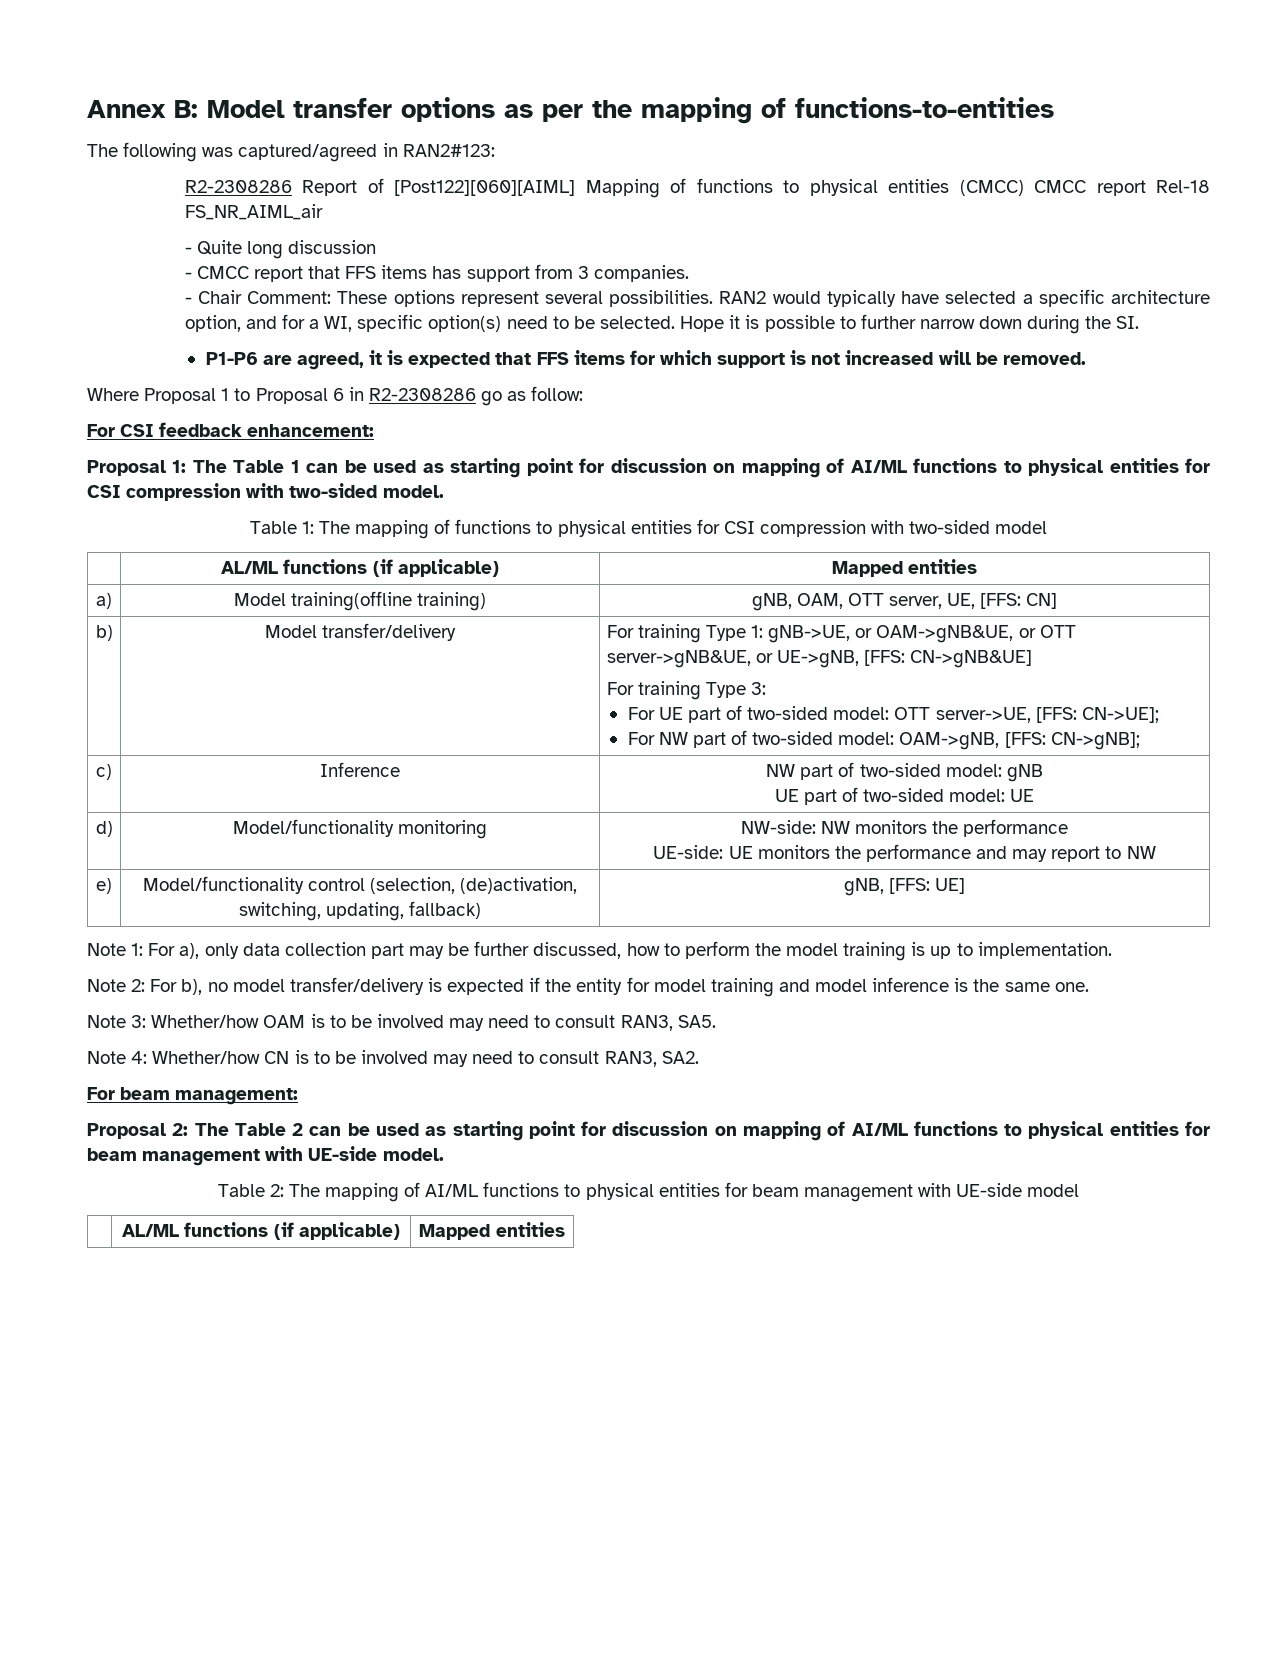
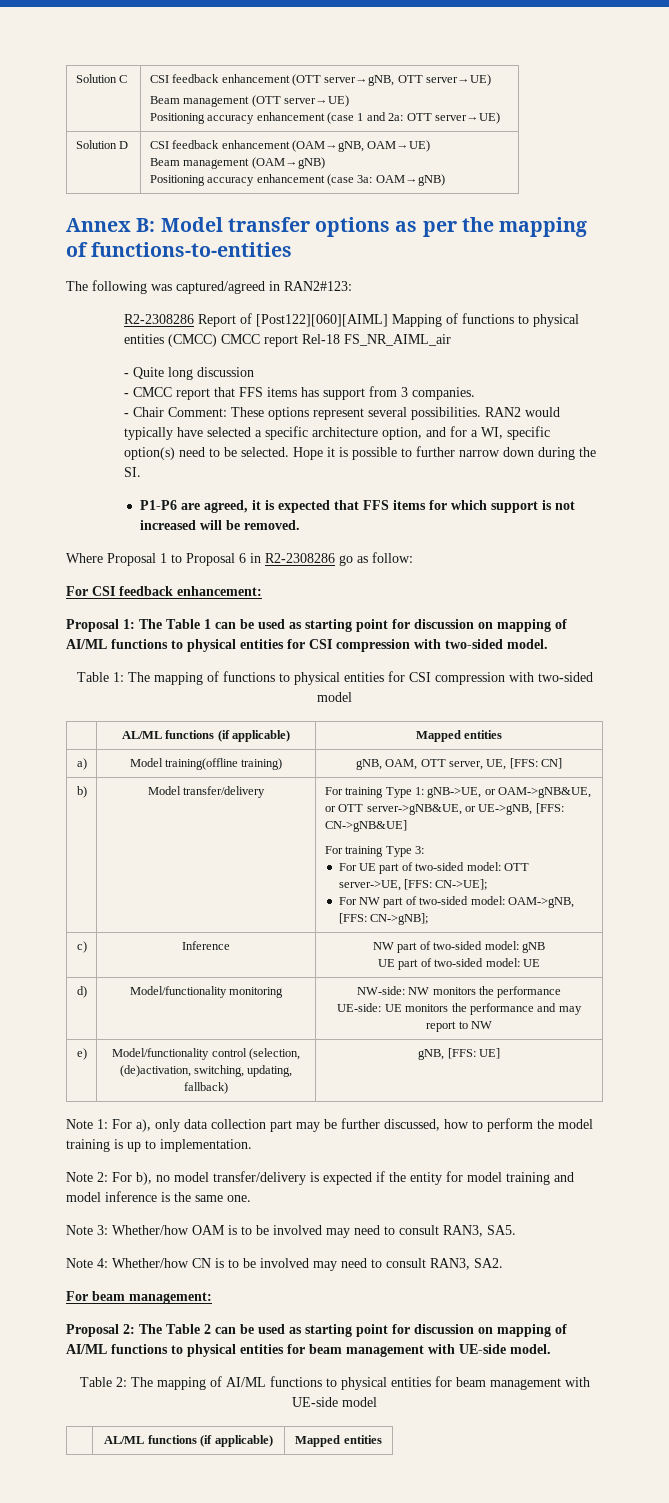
(87, 109) none -> [75,74,128,83] [149,74,492,86] [149,95,350,107] [149,112,500,124] [75,140,129,149] [149,140,431,152] [149,157,325,169] [149,174,445,186] Solution C | CSI feedback enhancement (OTT server→gNB, OTT server→UE) // Beam management (OTT server→UE) // Positioning accuracy enhancement (case 1 and 2a: OTT server→UE) // Solution D | CSI feedback enhancement (OAM→gNB, OAM→UE) // Beam management (OAM→gNB) // Positioning accuracy enhancement (case 3a: OAM→gNB) //

